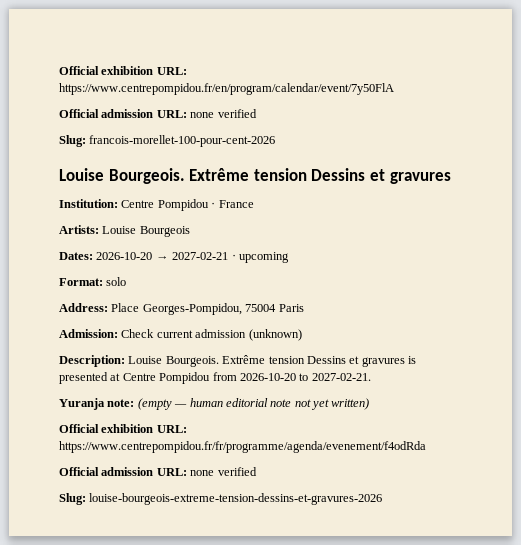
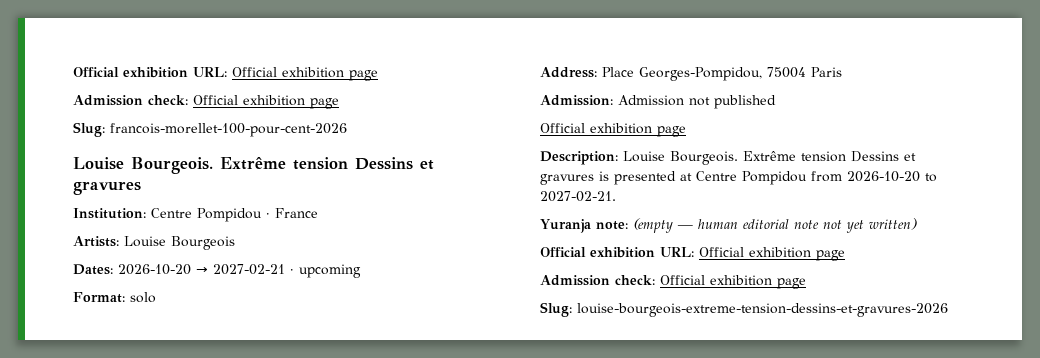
[59,66,187,75] [59,83,394,95] [59,109,257,118] Official exhibition URL: https://www.centrepompidou.fr/en/program/calendar/event/7y50FlA // Official admission URL: none verified -> [73,67,378,81] [73,95,339,109] Official exhibition URL: Official exhibition page // Admission check: Official exhibition page
[121,329,302,341] Check current admission (unknown) -> [618,95,776,109] [540,123,686,137] Admission not published // Official exhibition page
[59,441,426,453] [59,467,257,476] https://www.centrepompidou.fr/fr/programme/agenda/evenement/f4odRda // Official admission URL: none verified -> [699,247,845,261] [540,275,806,289] Official exhibition page // Admission check: Official exhibition page

